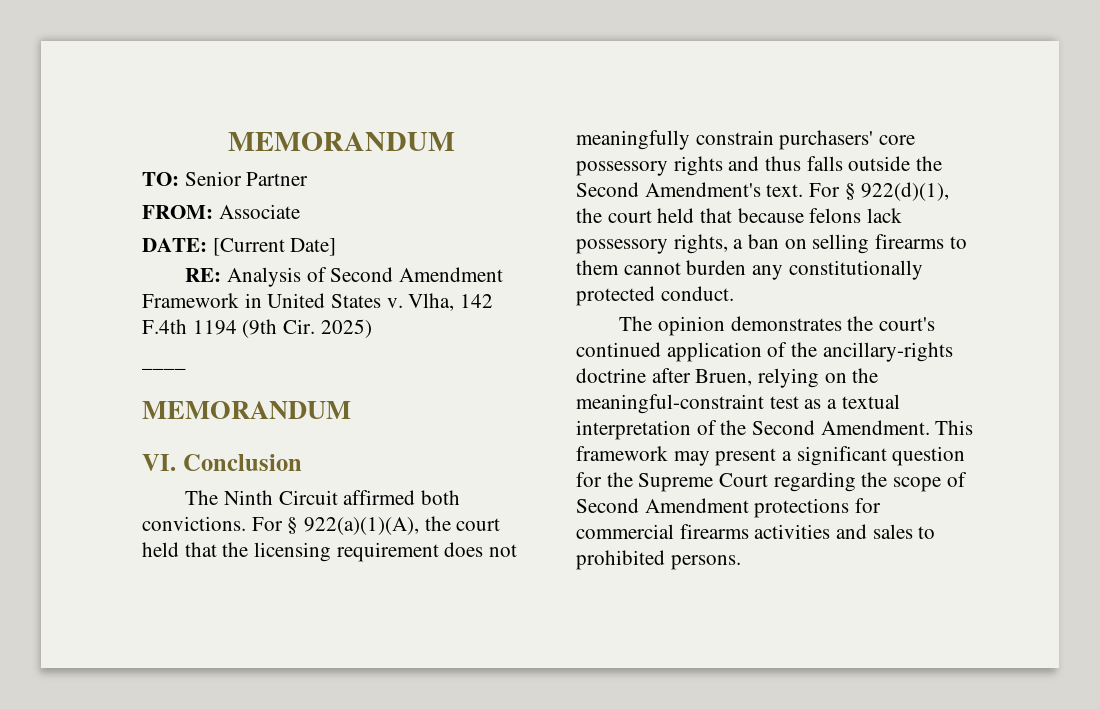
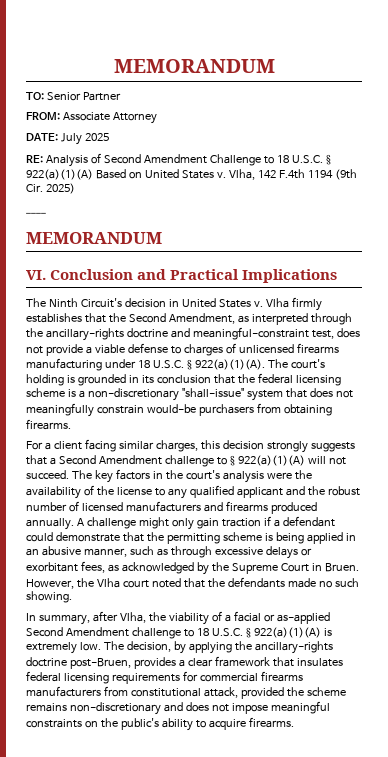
(300, 211) none -> [112,112,157,124] Attorney
[212,238,337,256] [Current Date] -> [60,133,109,145] July 2025
[142,293,262,308] Framework in -> [209,154,331,166] [26,169,142,180] Challenge to 18 U.S.C. § 922(a)(1)(A) Based on
(302, 462) none -> [137,269,338,283] and Practical Implications
[278,490,460,505] [142,516,501,535] [142,542,518,562] [576,130,916,150] [576,156,943,176] [576,182,950,201] [576,208,903,223] [576,234,967,254] [576,260,923,280] [576,286,734,306] [619,316,935,336] [576,342,953,362] [576,368,879,388] [576,394,900,414] [576,420,974,440] [576,446,966,466] [576,472,967,492] [576,498,882,518] [576,524,936,539] [576,550,741,570] Circuit affirmed both convictions. For § 922(a)(1)(A), the court held that the licensing requirement does not meaningfully constrain purchasers' core possessory rights and thus falls outside the Second Amendment's text. For § 922(d)(1), the court held that because felons lack possessory rights, a ban on selling firearms to them cannot burden any constitutionally protected conduct. // The opinion demonstrates the court's continued application of the ancillary-rights doctrine after Bruen, relying on the meaningful-constraint test as a textual interpretation of the Second Amendment. This framework may present a significant question for the Supreme Court regarding the scope of Second Amendment protections for commercial firearms activities and sales to prohibited persons. -> [80,297,322,311] [26,313,352,325] [26,327,360,341] [26,343,339,356] [26,358,325,371] [26,373,341,386] [26,388,353,401] [26,403,332,417] [26,419,71,430] [26,439,355,453] [26,455,346,467] [26,469,312,483] [26,485,360,499] [26,501,317,514] [26,516,335,530] [26,532,356,544] [26,546,312,559] [26,561,359,575] [26,577,359,589] [26,591,72,603] [26,611,330,625] [26,627,332,639] [26,641,333,654] [26,656,343,669] [26,671,303,684] [26,686,346,699] [26,701,330,715] [26,717,294,731] Circuit's decision in United States v. Vlha firmly establishes that the Second Amendment, as interpreted through the ancillary-rights doctrine and meaningful-constraint test, does not provide a viable defense to charges of unlicensed firearms manufacturing under 18 U.S.C. § 922(a)(1)(A). The court's holding is grounded in its conclusion that the federal licensing scheme is a non-discretionary "shall-issue" system that does not meaningfully constrain would-be purchasers from obtaining firearms. // For a client facing similar charges, this decision strongly suggests that a Second Amendment challenge to § 922(a)(1)(A) will not succeed. The key factors in the court's analysis were the availability of the license to any qualified applicant and the robust number of licensed manufacturers and firearms produced annually. A challenge might only gain traction if a defendant could demonstrate that the permitting scheme is being applied in an abusive manner, such as through excessive delays or exorbitant fees, as acknowledged by the Supreme Court in Bruen. However, the Vlha court noted that the defendants made no such showing. // In summary, after Vlha, the viability of a facial or as-applied Second Amendment challenge to 18 U.S.C. § 922(a)(1)(A) is extremely low. The decision, by applying the ancillary-rights doctrine post-Bruen, provides a clear framework that insulates federal licensing requirements for commercial firearms manufacturers from constitutional attack, provided the scheme remains non-discretionary and does not impose meaningful constraints on the public's ability to acquire firearms.

